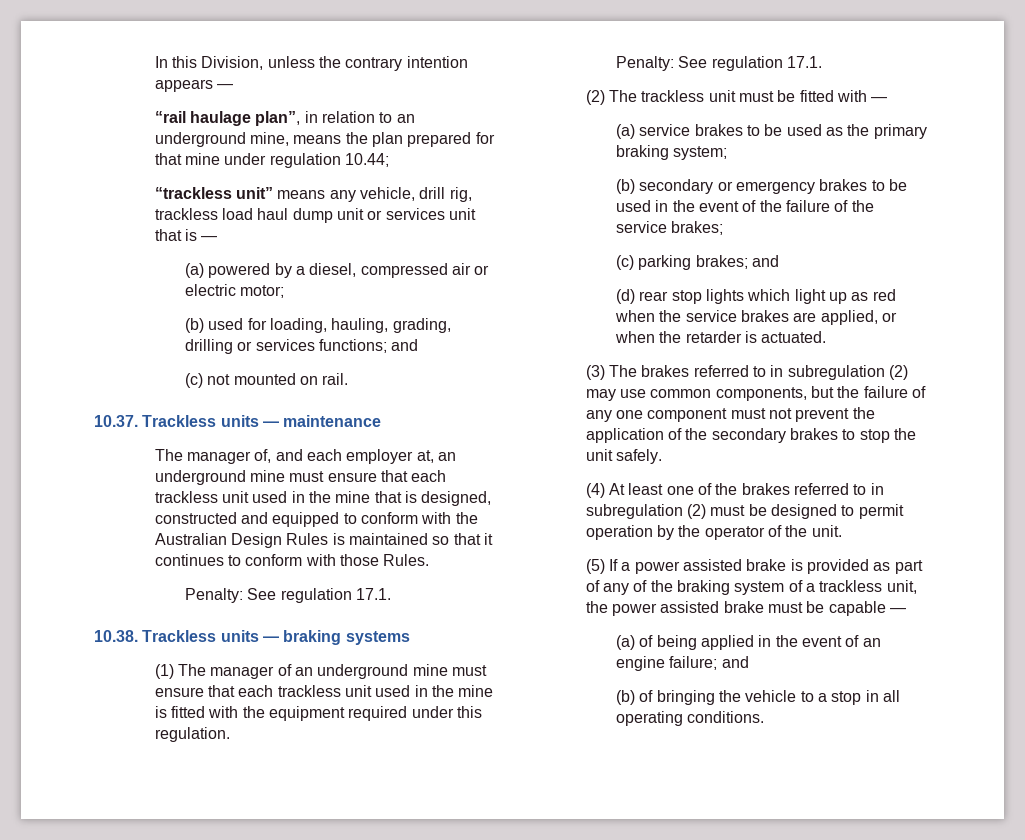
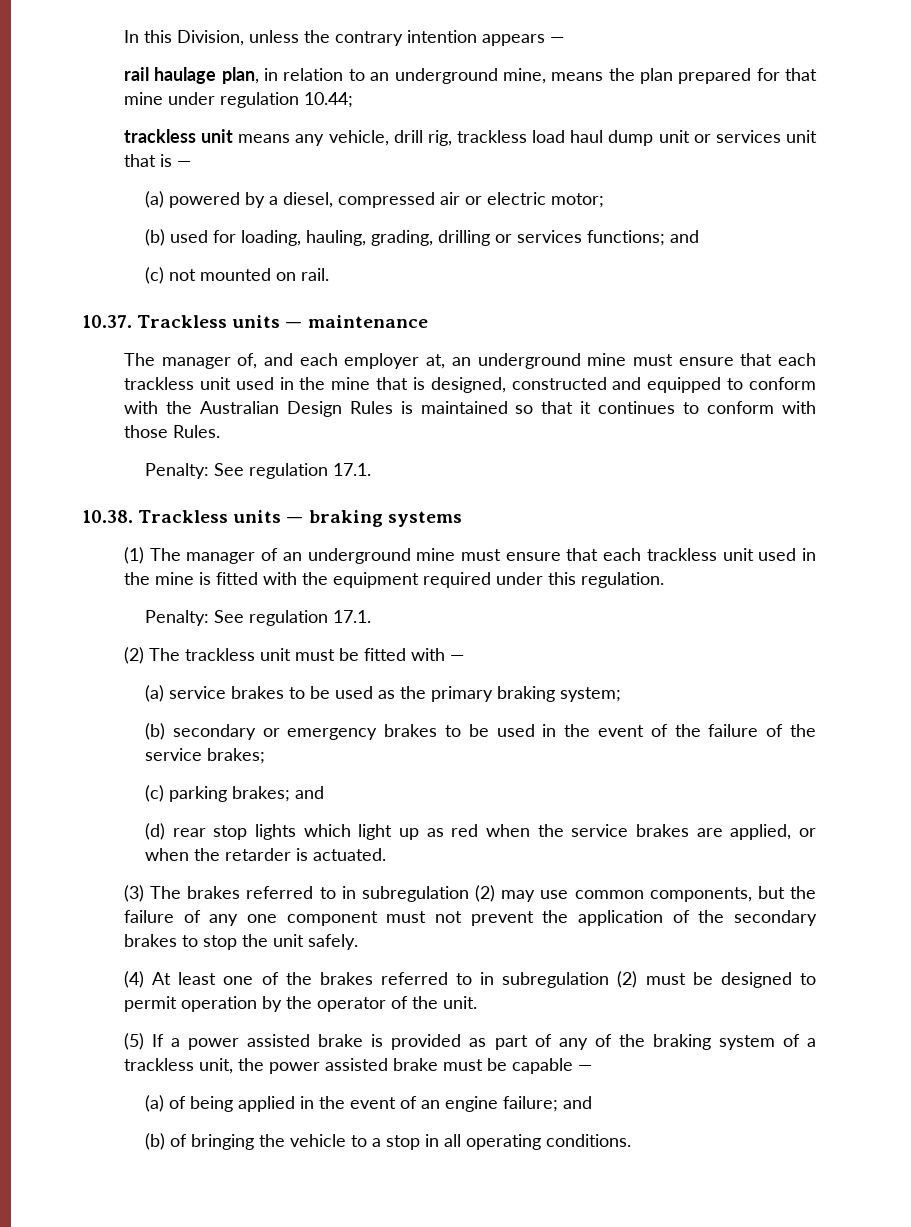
[154,111,301,126] “rail haulage plan”, -> [123,67,259,84] rail haulage plan,
[154,187,274,199] “trackless unit” -> [123,129,234,143] trackless unit

